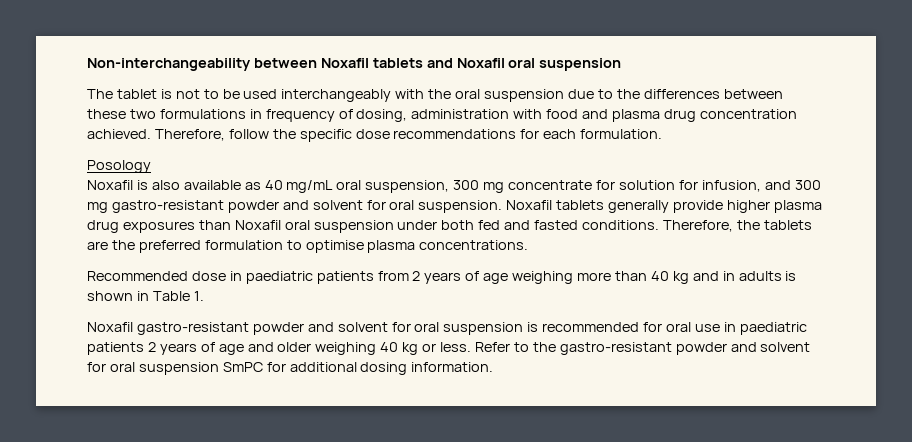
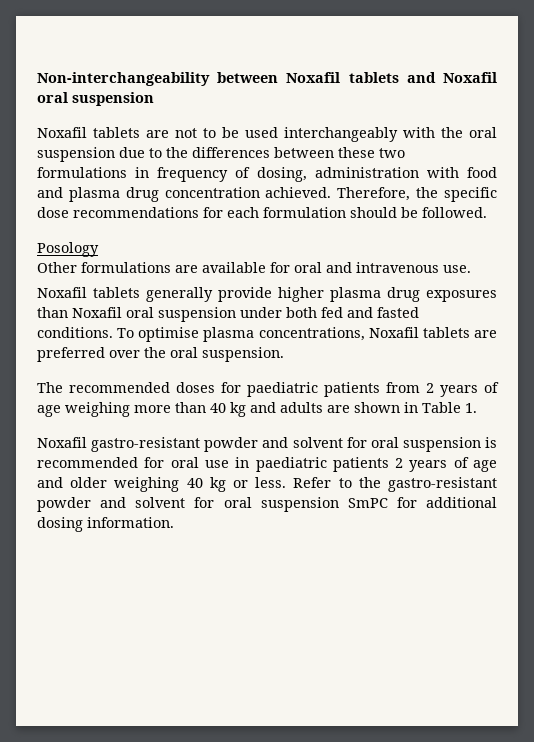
[87,89,172,99] The tablet is -> [37,127,169,138] Noxafil tablets are
[228,129,269,139] follow -> (411, 194) none
[580,129,663,139] [87,160,151,173] [87,180,821,193] [87,200,503,213] formulation. // Posology // Noxafil is also available as 40 mg/mL oral suspension, 300 mg concentrate for solution for infusion, and 300 mg gastro-resistant powder and solvent for oral suspension. -> [263,207,487,218] [37,242,99,257] [37,262,471,273] formulation should be followed. // Posology // Other formulations are available for oral and intravenous use. //
[662,220,812,232] [87,240,529,253] [87,271,242,281] Therefore, the tablets are the preferred formulation to optimise plasma concentrations. // Recommended dose in -> [117,327,498,342] [37,347,284,362] [37,382,241,393] To optimise plasma concentrations, Noxafil tablets are preferred over the oral suspension. // The recommended doses for
[722,271,797,281] in adults is -> [280,402,350,413] adults are

